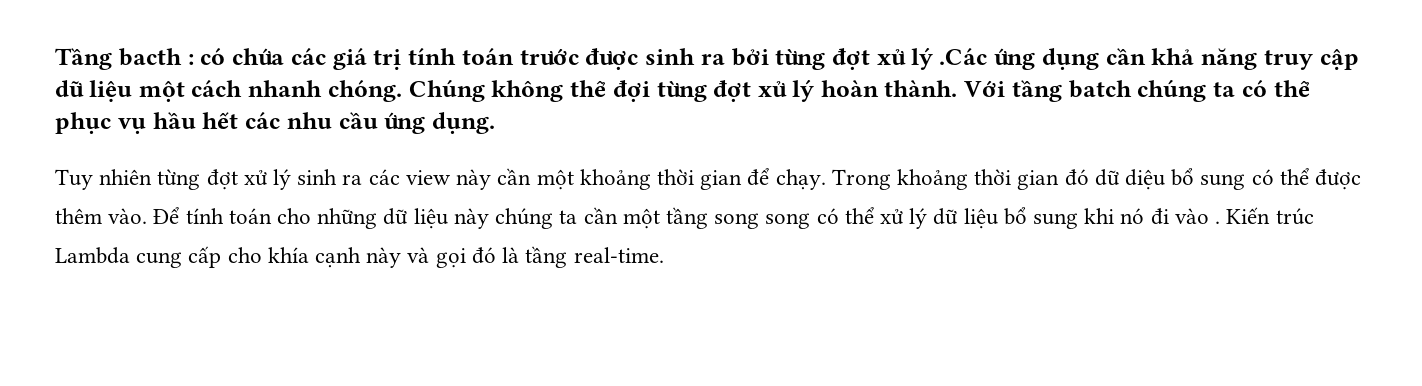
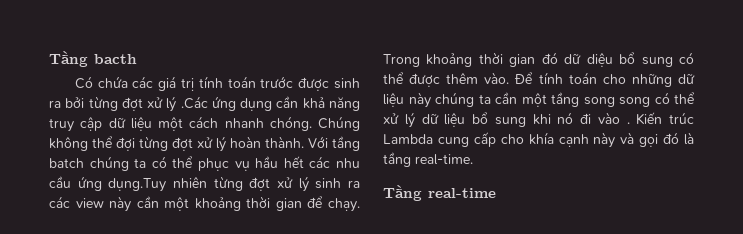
[187,48,226,65] : có -> [74,76,93,89] // Có
[432,112,495,134] [55,169,93,190] dụng. // Tuy -> [108,178,167,192] dụng.Tuy
(664, 255) none -> [383,185,496,201] // Tầng real-time

